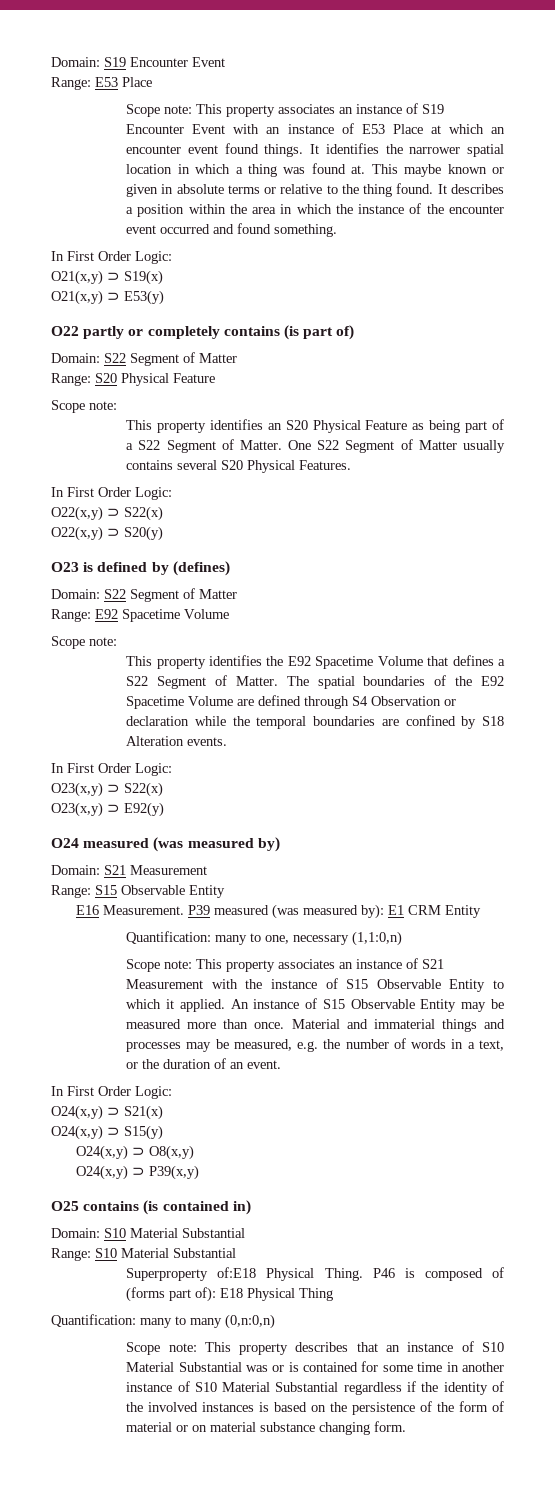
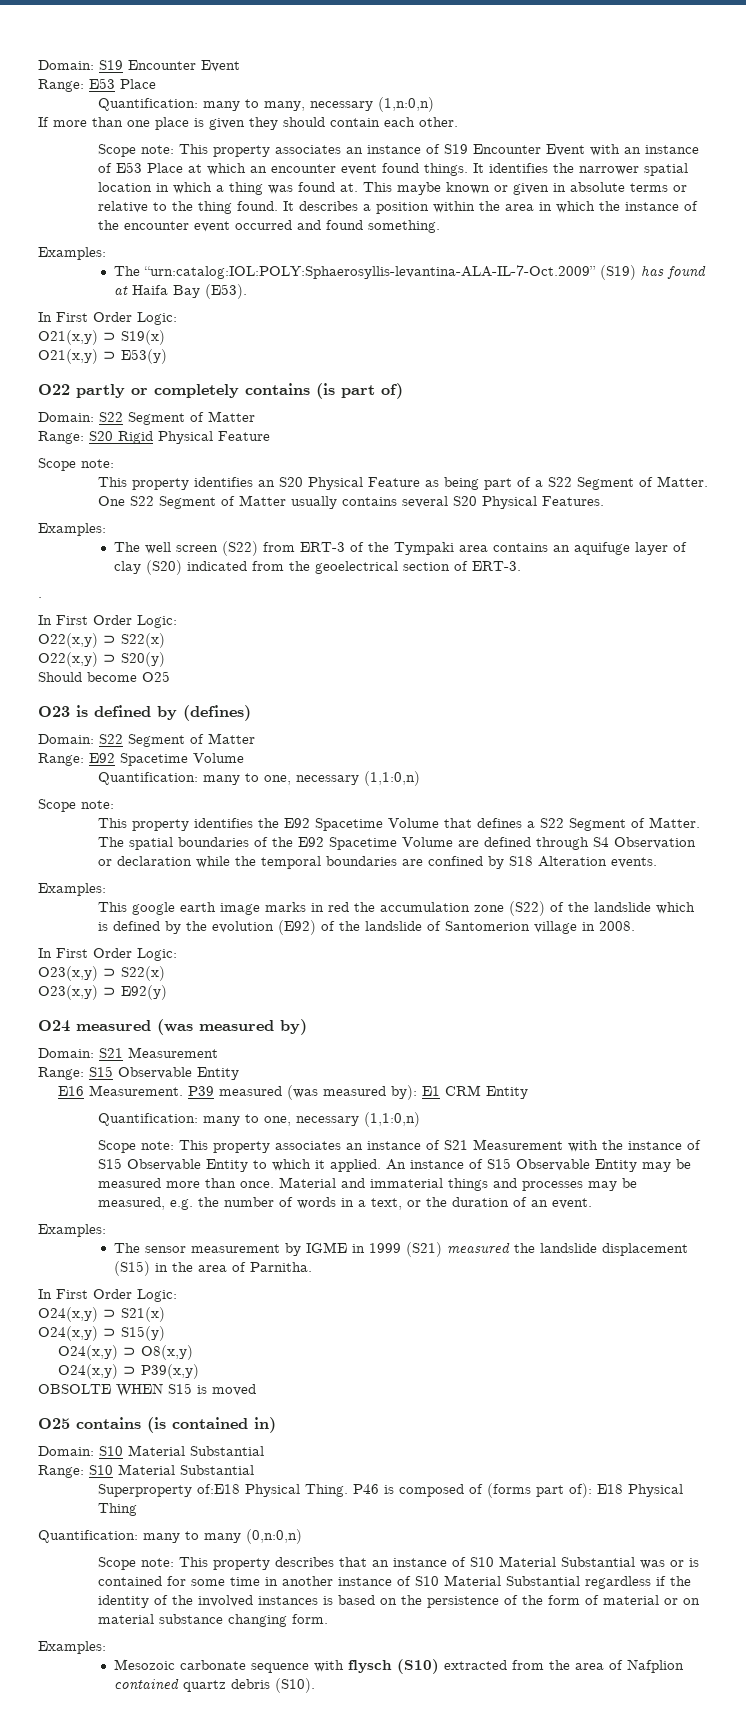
(152, 82) none -> [97,97,434,112] [38,117,458,130] // Quantification: many to many, necessary (1,n:0,n) // If more than one place is given they should contain each other.
(338, 230) none -> [38,247,106,260] [114,265,707,280] [114,284,248,299] // Examples: // The “urn:catalog:IOL:POLY:Sphaerosyllis-levantina-ALA-IL-7-Oct.2009” (S19) has found at Haifa Bay (E53).
(117, 378) none -> [118,431,153,444] Rigid
(352, 465) none -> [38,523,106,536] [114,541,688,556] [114,560,522,575] [38,597,42,598] // Examples: // The well screen (S22) from ERT-3 of the Tympaki area contains an aquifuge layer of clay (S20) indicated from the geoelectrical section of ERT-3. // .
(163, 533) none -> [38,671,170,682] // Should become O25
(229, 614) none -> [97,771,420,786] // Quantification: many to one, necessary (1,1:0,n)
(228, 741) none -> [38,883,106,896] [97,901,695,916] [97,920,635,935] // Examples: // This google earth image marks in red the accumulation zone (S22) of the landslide which is defined by the evolution (E92) of the landslide of Santomerion village in 2008.
(282, 1064) none -> [38,1224,106,1237] [114,1242,689,1257] [114,1261,313,1276] // Examples: // The sensor measurement by IGME in 1999 (S21) measured the landslide displacement (S15) in the area of Parnitha.
(200, 1172) none -> [38,1383,256,1397] // OBSOLTE WHEN S15 is moved
(407, 1426) none -> [38,1641,106,1654] [114,1659,685,1674] [114,1678,316,1693] // Examples: // Mesozoic carbonate sequence with flysch (S10) extracted from the area of Nafplion contained quartz debris (S10).

